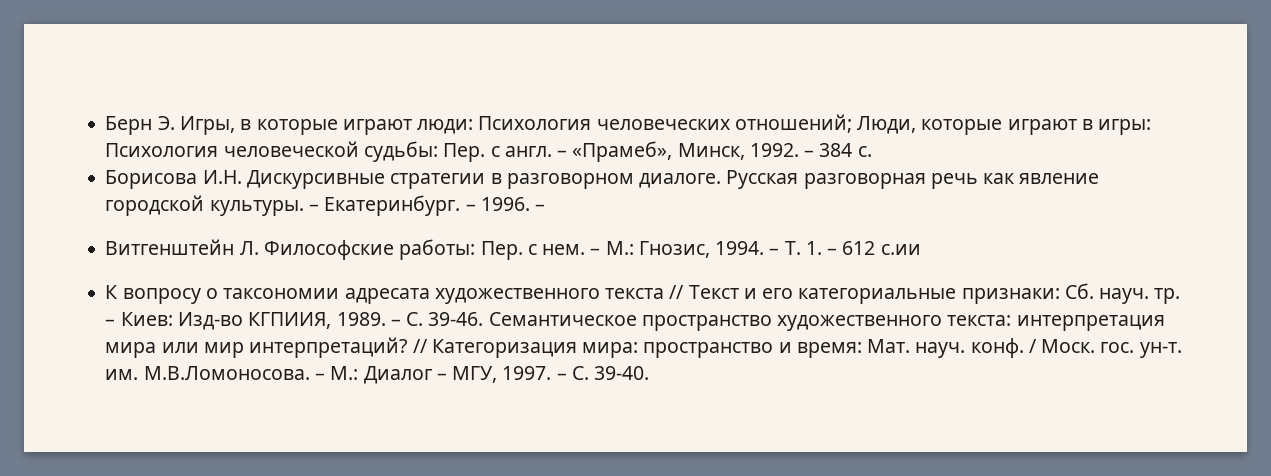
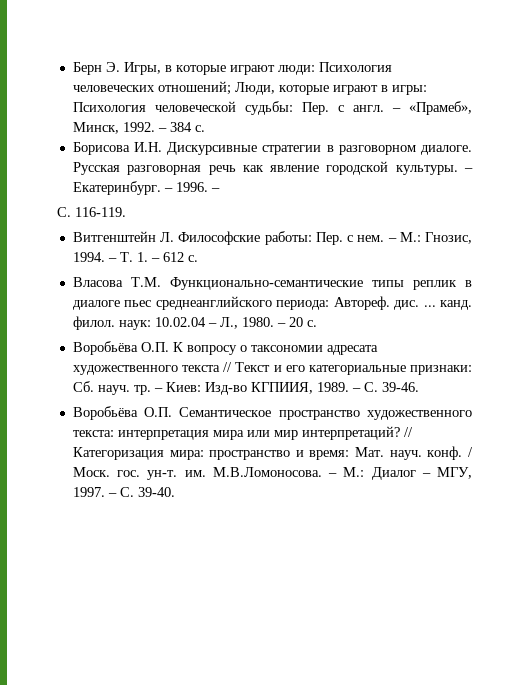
(546, 207) none -> [57,207,126,217] // С. 116-119.
[880,244,921,255] с.ии // -> [187,255,198,262] [72,277,472,290] [72,296,473,310] [72,316,317,330] [72,341,169,355] с. // Власова Т.М. Функционально-семантические типы реплик в диалоге пьес среднеанглийского периода: Автореф. дис. ... канд. филол. наук: 10.02.04 – Л., 1980. – 20 с. // Воробьёва О.П.
(484, 319) none -> [72,406,173,420] // Воробьёва О.П.

